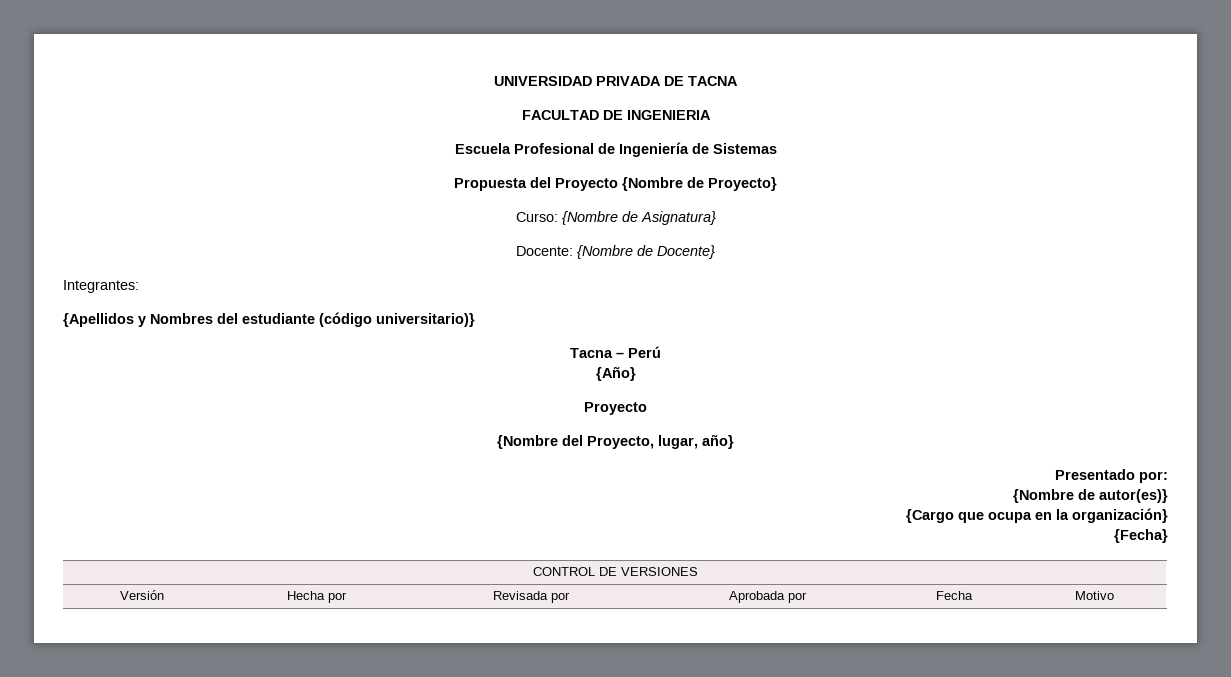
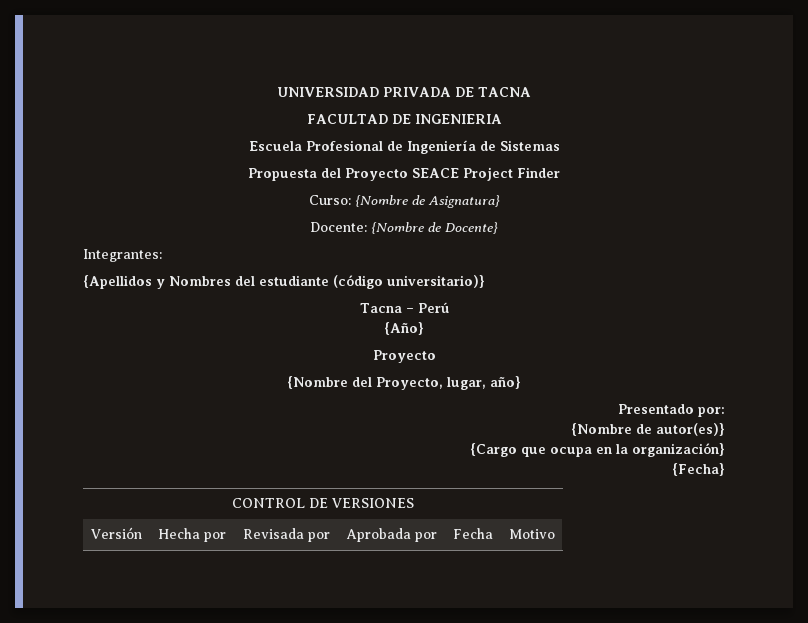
[622,177,777,191] {Nombre de Proyecto} -> [412,167,560,181] SEACE Project Finder

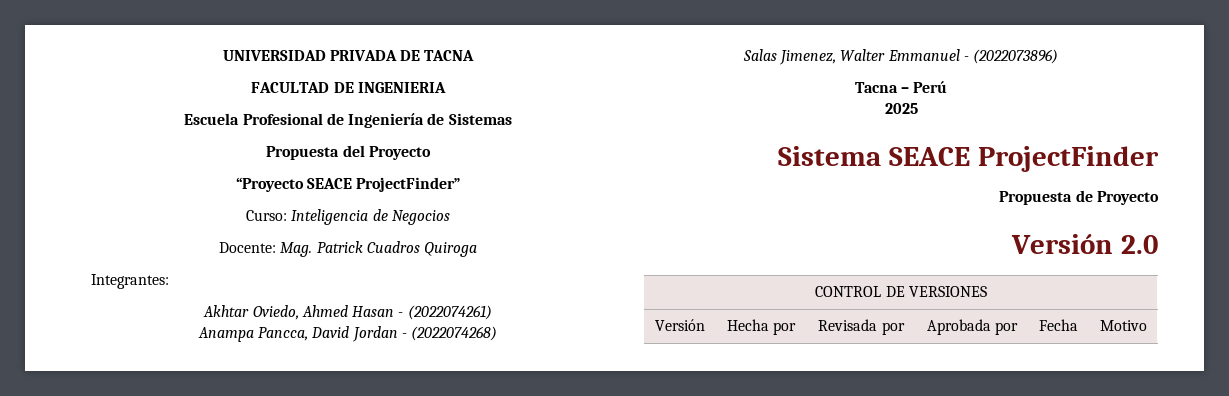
[412,167,560,181] [308,195,500,208] [310,222,498,234] [83,249,162,262] [83,275,485,289] [359,302,449,313] [384,322,424,335] [372,350,436,363] [287,376,521,390] [618,404,725,417] [571,423,725,436] [470,443,725,457] [672,463,725,476] SEACE Project Finder // Curso: {Nombre de Asignatura} // Docente: {Nombre de Docente} // Integrantes: // {Apellidos y Nombres del estudiante (código universitario)} // Tacna – Perú // {Año} // Proyecto // {Nombre del Proyecto, lugar, año} // Presentado por: // {Nombre de autor(es)} // {Cargo que ocupa en la organización} // {Fecha} -> [235,177,461,192] [246,209,450,225] [218,241,478,257] [91,274,169,289] [203,305,492,320] [197,326,498,342] [742,49,1059,65] [854,81,948,93] [884,103,918,114] [778,146,1159,172] [999,190,1159,205] [1011,234,1158,254] // “Proyecto SEACE ProjectFinder” // Curso: Inteligencia de Negocios // Docente: Mag. Patrick Cuadros Quiroga // Integrantes: // Akhtar Oviedo, Ahmed Hasan - (2022074261) // Anampa Pancca, David Jordan - (2022074268) // Salas Jimenez, Walter Emmanuel - (2022073896) // Tacna – Perú // 2025 // Sistema SEACE ProjectFinder // Propuesta de Proyecto // Versión 2.0

